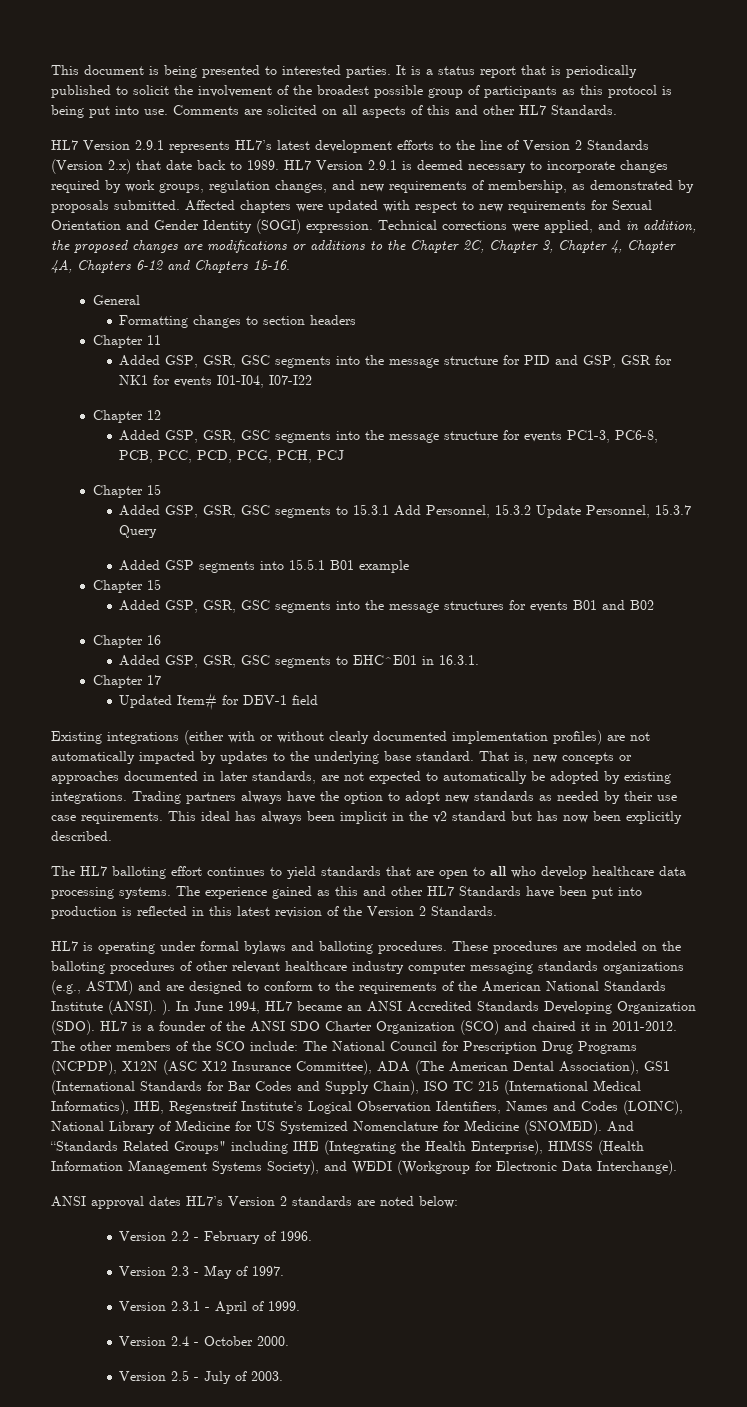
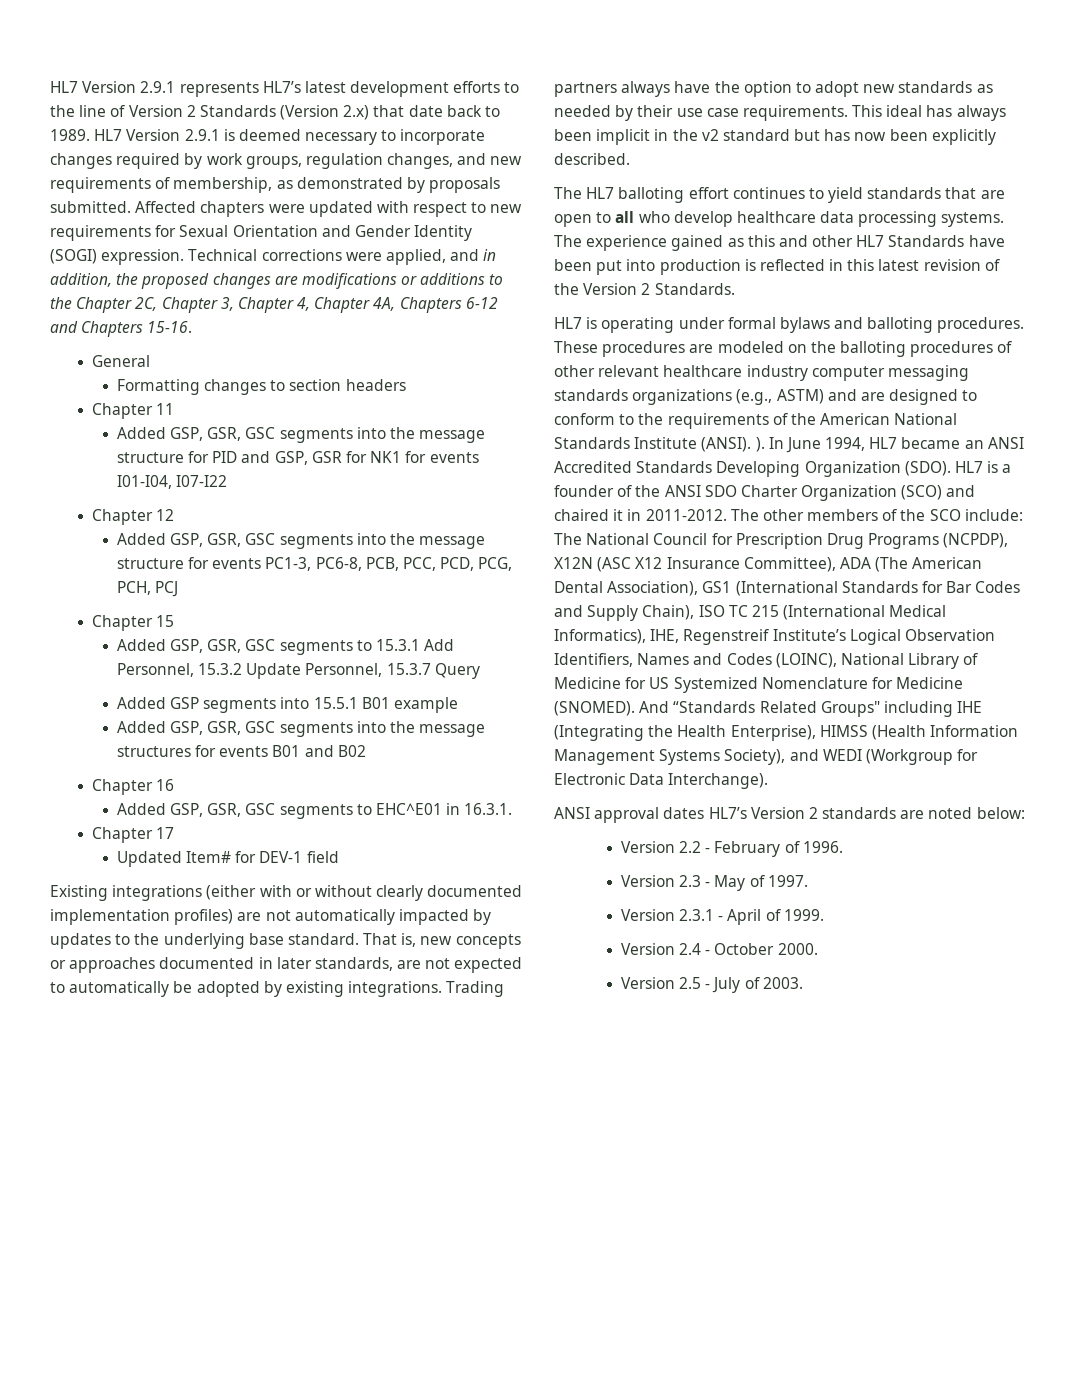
[51,65,637,78] [51,85,672,98] [51,105,617,118] This document is being presented to interested parties. It is a status report that is periodically published to solicit the involvement of the broadest possible group of participants as this protocol is being put into use. Comments are solicited on all aspects of this and other HL7 Standards. // -> (50, 87) none
[92,579,161,593] // Chapter 15 -> (459, 705) none

